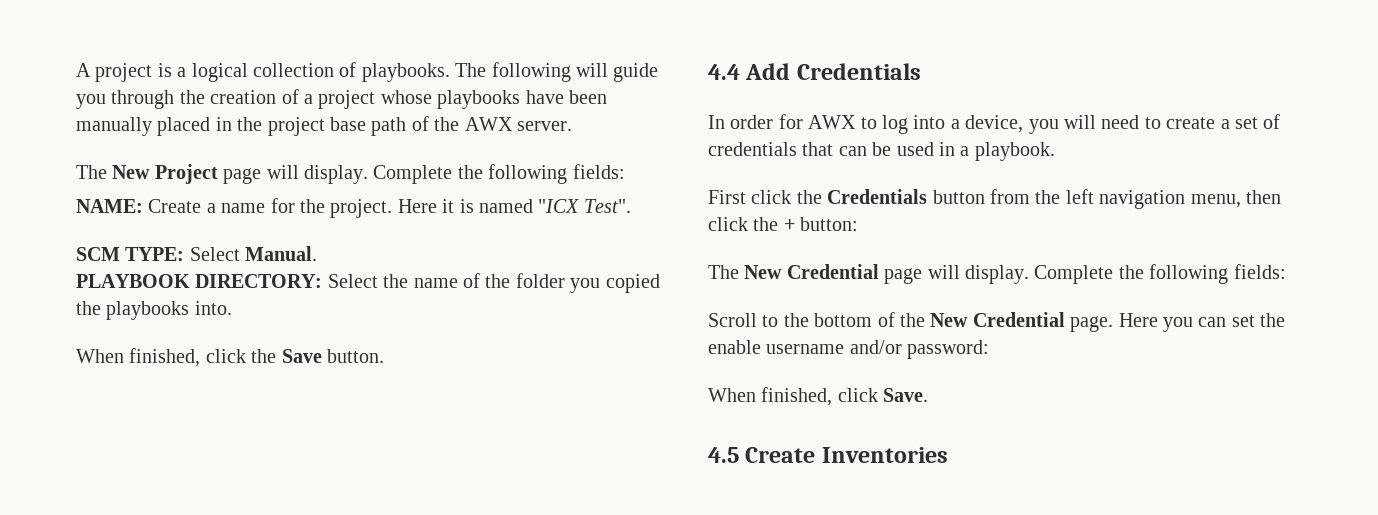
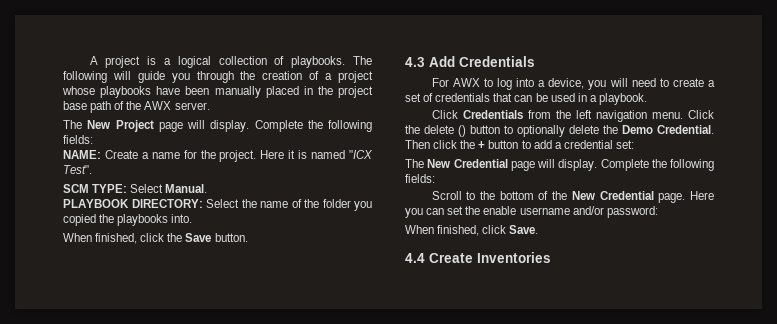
[708,64,740,80] 4.4 -> [405,57,425,67] 4.3
[708,114,803,129] In order for -> [431,78,449,87] For
[708,189,1281,209] [708,217,859,231] First click the Credentials button from the left navigation menu, then click the + button: -> [431,110,714,122] [405,125,714,137] [405,140,634,149] Click Credentials from the left navigation menu. Click the delete () button to optionally delete the Demo Credential. Then click the + button to add a credential set:
[708,447,739,463] 4.5 -> [405,253,425,263] 4.4

